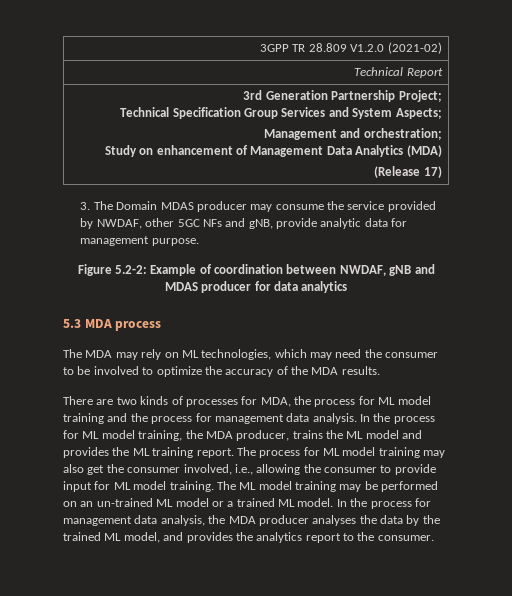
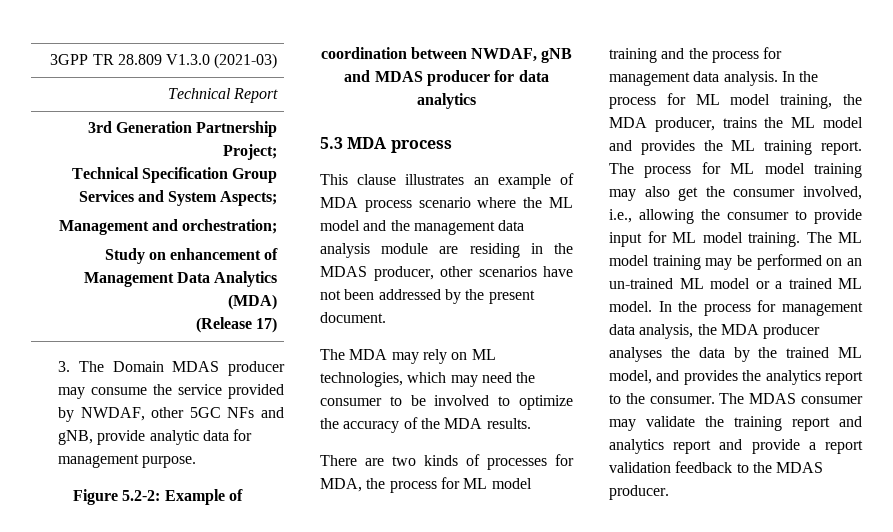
[350,42,442,54] V1.2.0 (2021-02) -> [166,53,278,69] V1.3.0 (2021-03)
(162, 326) none -> [320,173,574,189] [320,197,573,212] [320,220,525,235] [320,243,573,258] [320,266,573,281] [320,289,535,304] [320,312,386,323] // This clause illustrates an example of MDA process scenario where the ML model and the management data analysis module are residing in the MDAS producer, other scenarios have not been addressed by the present document.
(434, 538) none -> [719,393,863,404] [609,416,862,431] [609,439,863,454] [609,461,824,473] [609,485,669,500] The MDAS consumer may validate the training report and analytics report and provide a report validation feedback to the MDAS producer.

